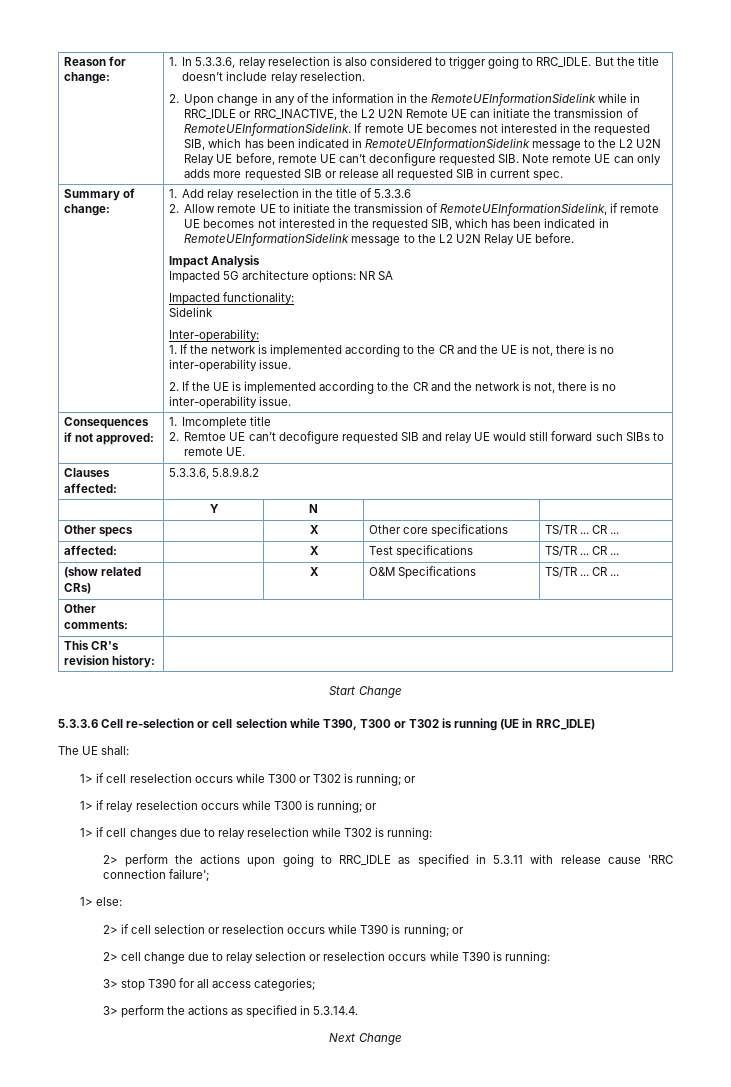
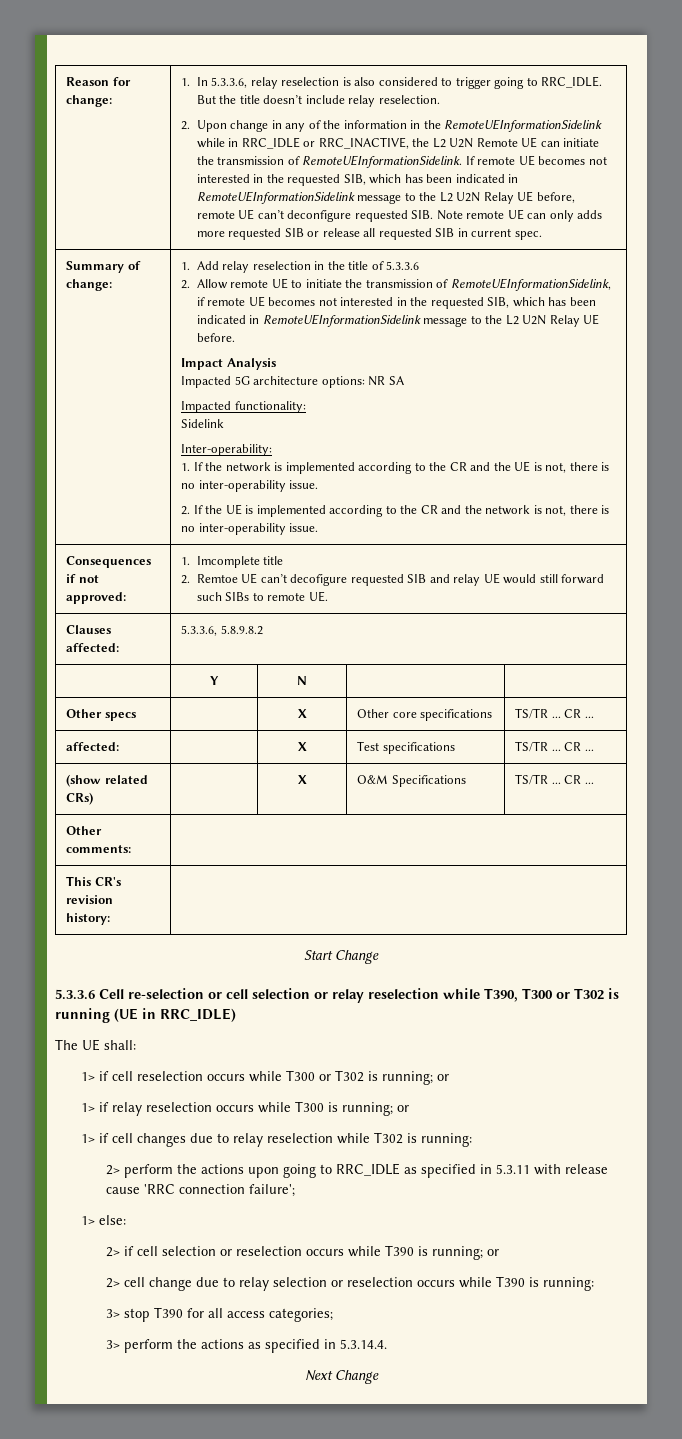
(287, 723) none -> [314,988,439,1003] or relay reselection

